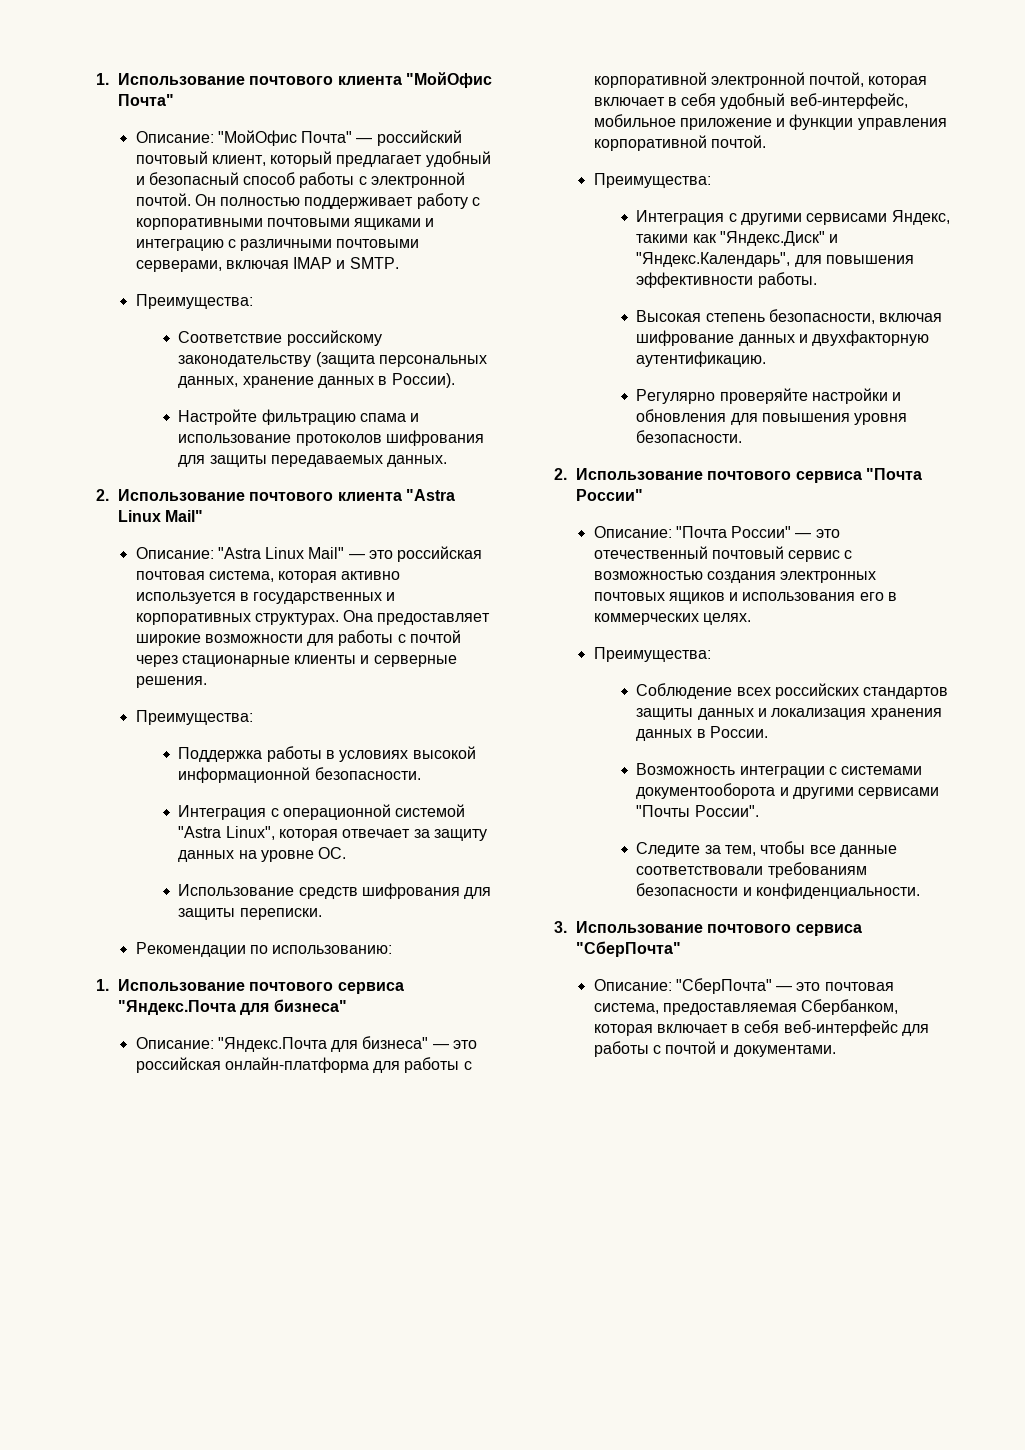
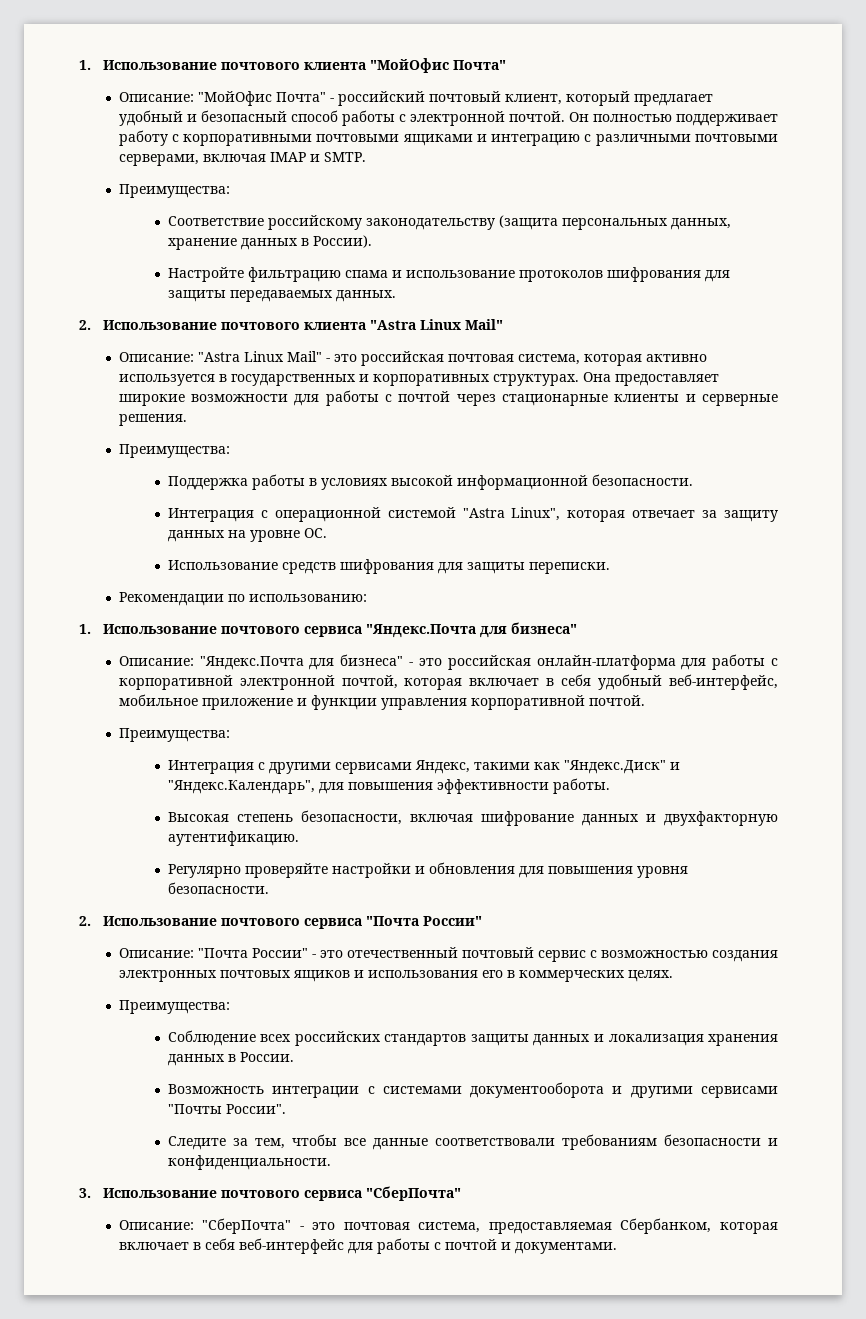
[356,138,373,143] — -> [329,98,334,102] -
[348,554,365,559] — -> [325,358,330,362] -
[432,1044,449,1049] — -> [409,662,414,666] -
[795,533,812,538] — -> [311,954,316,958] -
[776,986,793,991] — -> [299,1226,304,1230] -

